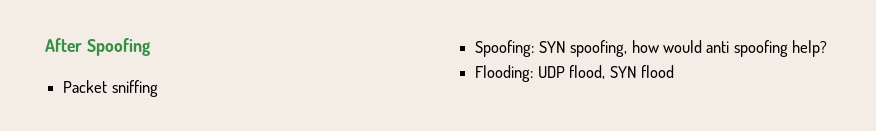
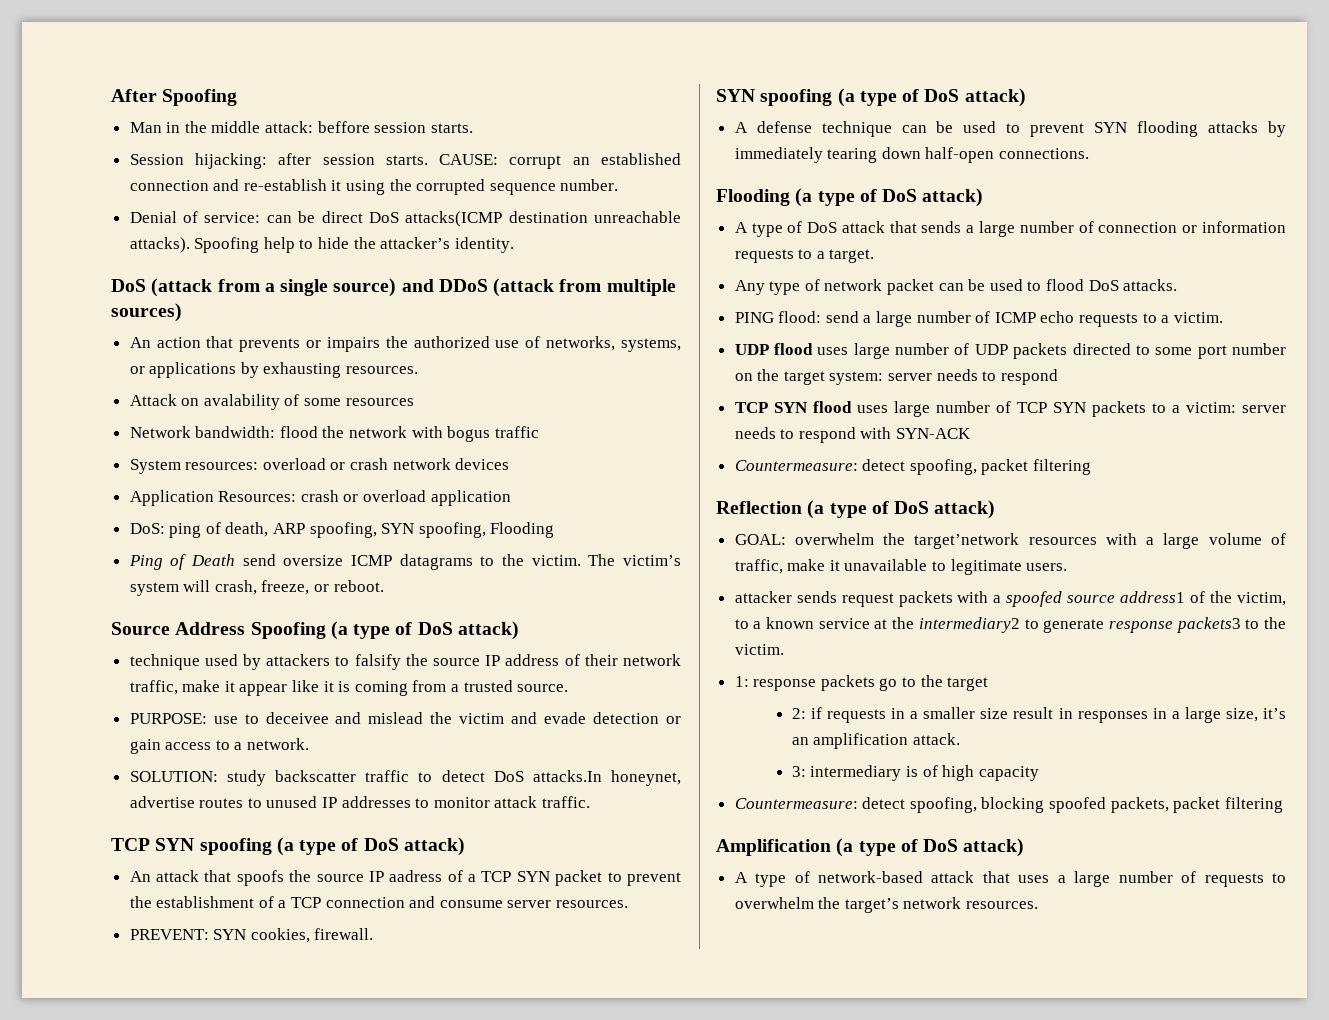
[63,80,158,97] [475,40,828,57] [475,65,674,82] Packet sniffing // Spoofing: SYN spoofing, how would anti spoofing help? // Flooding: UDP flood, SYN flood -> [129,121,473,133] [129,153,681,169] [129,179,619,195] [129,211,681,227] [129,237,514,253] [111,278,676,297] [111,303,182,322] [129,336,681,352] [129,362,419,378] [129,394,414,410] [129,426,539,442] [129,458,510,474] [129,490,511,506] [129,522,555,538] [128,554,682,570] [129,580,384,596] [111,621,519,640] [129,654,681,670] [129,680,569,696] [129,712,681,724] [129,738,310,754] [129,770,681,786] [129,796,591,808] [111,837,465,856] [129,870,681,886] [129,896,629,908] [129,928,374,943] [716,88,1026,107] [734,121,1286,137] [734,147,1090,163] [716,188,984,207] [734,221,1286,237] [734,249,875,263] [734,279,1178,295] [734,311,1223,327] [734,343,1286,359] [734,369,1058,385] [734,401,1286,417] [734,427,972,443] [734,459,1092,475] [716,500,996,519] [734,533,1286,549] [734,559,1068,575] [734,591,1286,607] [734,617,1286,633] [734,644,784,655] [734,675,989,691] [791,707,1286,723] [791,733,961,749] [791,765,1039,781] [734,797,1283,813] [716,838,1025,857] [734,871,1286,887] [734,897,1039,913] Man in the middle attack: beffore session starts. // Session hijacking: after session starts. CAUSE: corrupt an established connection and re-establish it using the corrupted sequence number. // Denial of service: can be direct DoS attacks(ICMP destination unreachable attacks). Spoofing help to hide the attacker’s identity. // DoS (attack from a single source) and DDoS (attack from multiple sources) // An action that prevents or impairs the authorized use of networks, systems, or applications by exhausting resources. // Attack on avalability of some resources // Network bandwidth: flood the network with bogus traffic // System resources: overload or crash network devices // Application Resources: crash or overload application // DoS: ping of death, ARP spoofing, SYN spoofing, Flooding // Ping of Death send oversize ICMP datagrams to the victim. The victim’s system will crash, freeze, or reboot. // Source Address Spoofing (a type of DoS attack) // technique used by attackers to falsify the source IP address of their network traffic, make it appear like it is coming from a trusted source. // PURPOSE: use to deceivee and mislead the victim and evade detection or gain access to a network. // SOLUTION: study backscatter traffic to detect DoS attacks.In honeynet, advertise routes to unused IP addresses to monitor attack traffic. // TCP SYN spoofing (a type of DoS attack) // An attack that spoofs the source IP aadress of a TCP SYN packet to prevent the establishment of a TCP connection and consume server resources. // PREVENT: SYN cookies, firewall. // SYN spoofing (a type of DoS attack) // A defense technique can be used to prevent SYN flooding attacks by immediately tearing down half-open connections. // Flooding (a type of DoS attack) // A type of DoS attack that sends a large number of connection or information requests to a target. // Any type of network packet can be used to flood DoS attacks. // PING flood: send a large number of ICMP echo requests to a victim. // UDP flood uses large number of UDP packets directed to some port number on the target system: server needs to respond // TCP SYN flood uses large number of TCP SYN packets to a victim: server needs to respond with SYN-ACK // Countermeasure: detect spoofing, packet filtering // Reflection (a type of DoS attack) // GOAL: overwhelm the target’network resources with a large volume of traffic, make it unavailable to legitimate users. // attacker sends request packets with a spoofed source address1 of the victim, to a known service at the intermediary2 to generate response packets3 to the victim. // 1: response packets go to the target // 2: if requests in a smaller size result in responses in a large size, it’s an amplification attack. // 3: intermediary is of high capacity // Countermeasure: detect spoofing, blocking spoofed packets, packet filtering // Amplification (a type of DoS attack) // A type of network-based attack that uses a large number of requests to overwhelm the target’s network resources.

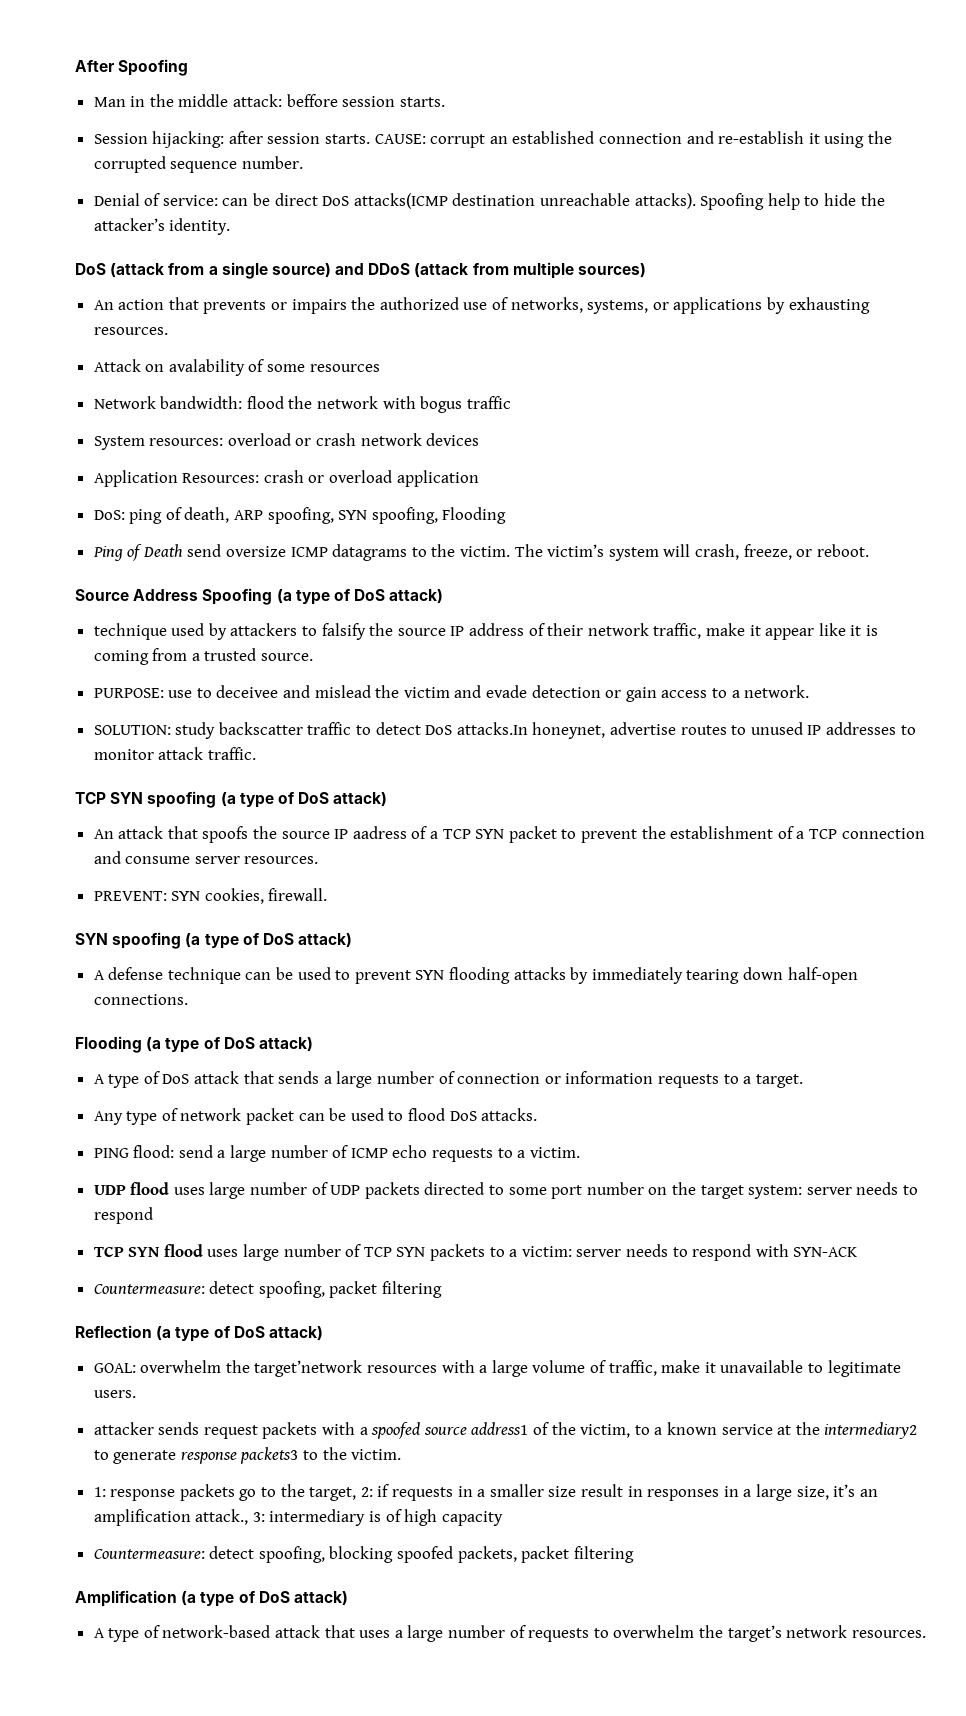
[947,677,989,691] target // -> [309,1487,357,1501] target,
[913,733,961,745] attack. // -> [195,1509,249,1525] attack.,

